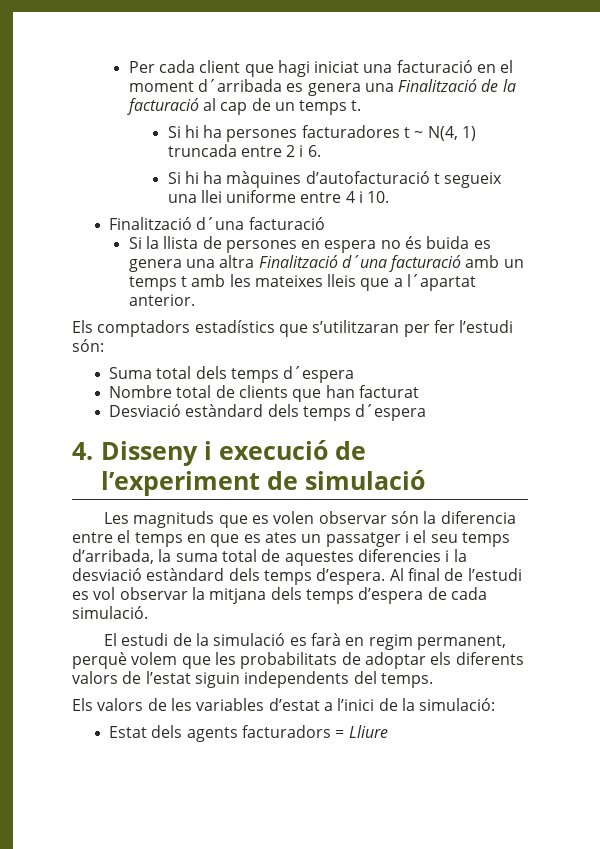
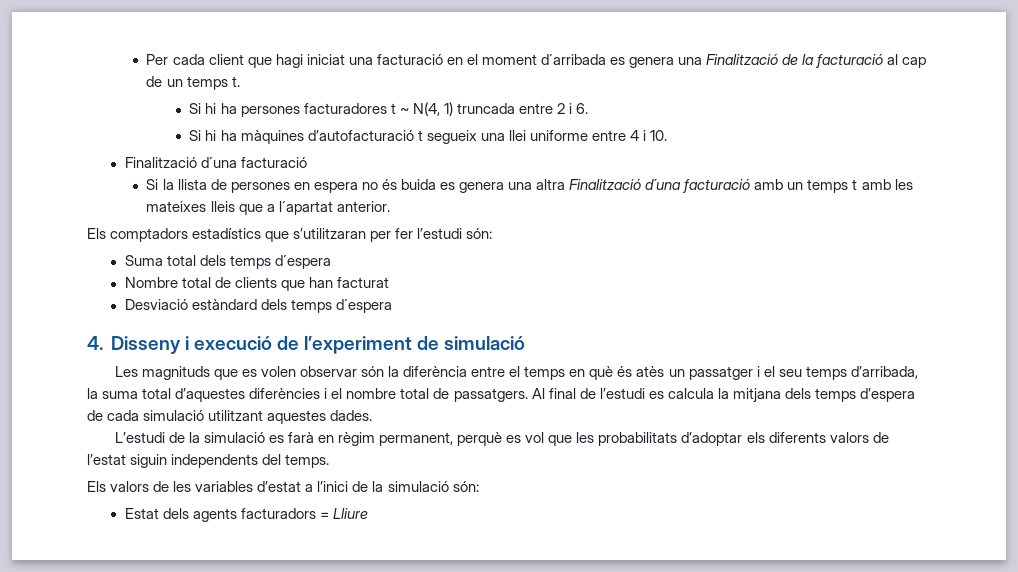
[440,511,516,524] diferencia -> [403,366,468,377] diferència
[210,532,297,547] que es ates -> [589,366,665,380] què és atès
[261,549,467,566] [72,568,386,585] de aquestes diferencies i la desviació estàndard dels temps d’espera. -> [175,388,528,402] d’aquestes diferències i el nombre total de passatgers.
[93,587,188,600] vol observar -> [667,388,714,399] calcula
[72,606,148,619] [104,633,169,646] simulació. // El estudi -> [143,410,373,424] [114,432,165,443] simulació utilitzant aquestes dades. // L’estudi
[368,634,413,650] regim -> [338,432,376,446] règim
[131,652,178,665] volem -> [506,432,545,443] es vol
[341,652,426,669] de adoptar -> [681,432,743,446] d’adoptar
[419,698,496,711] simulació: -> [387,481,479,492] simulació són:

